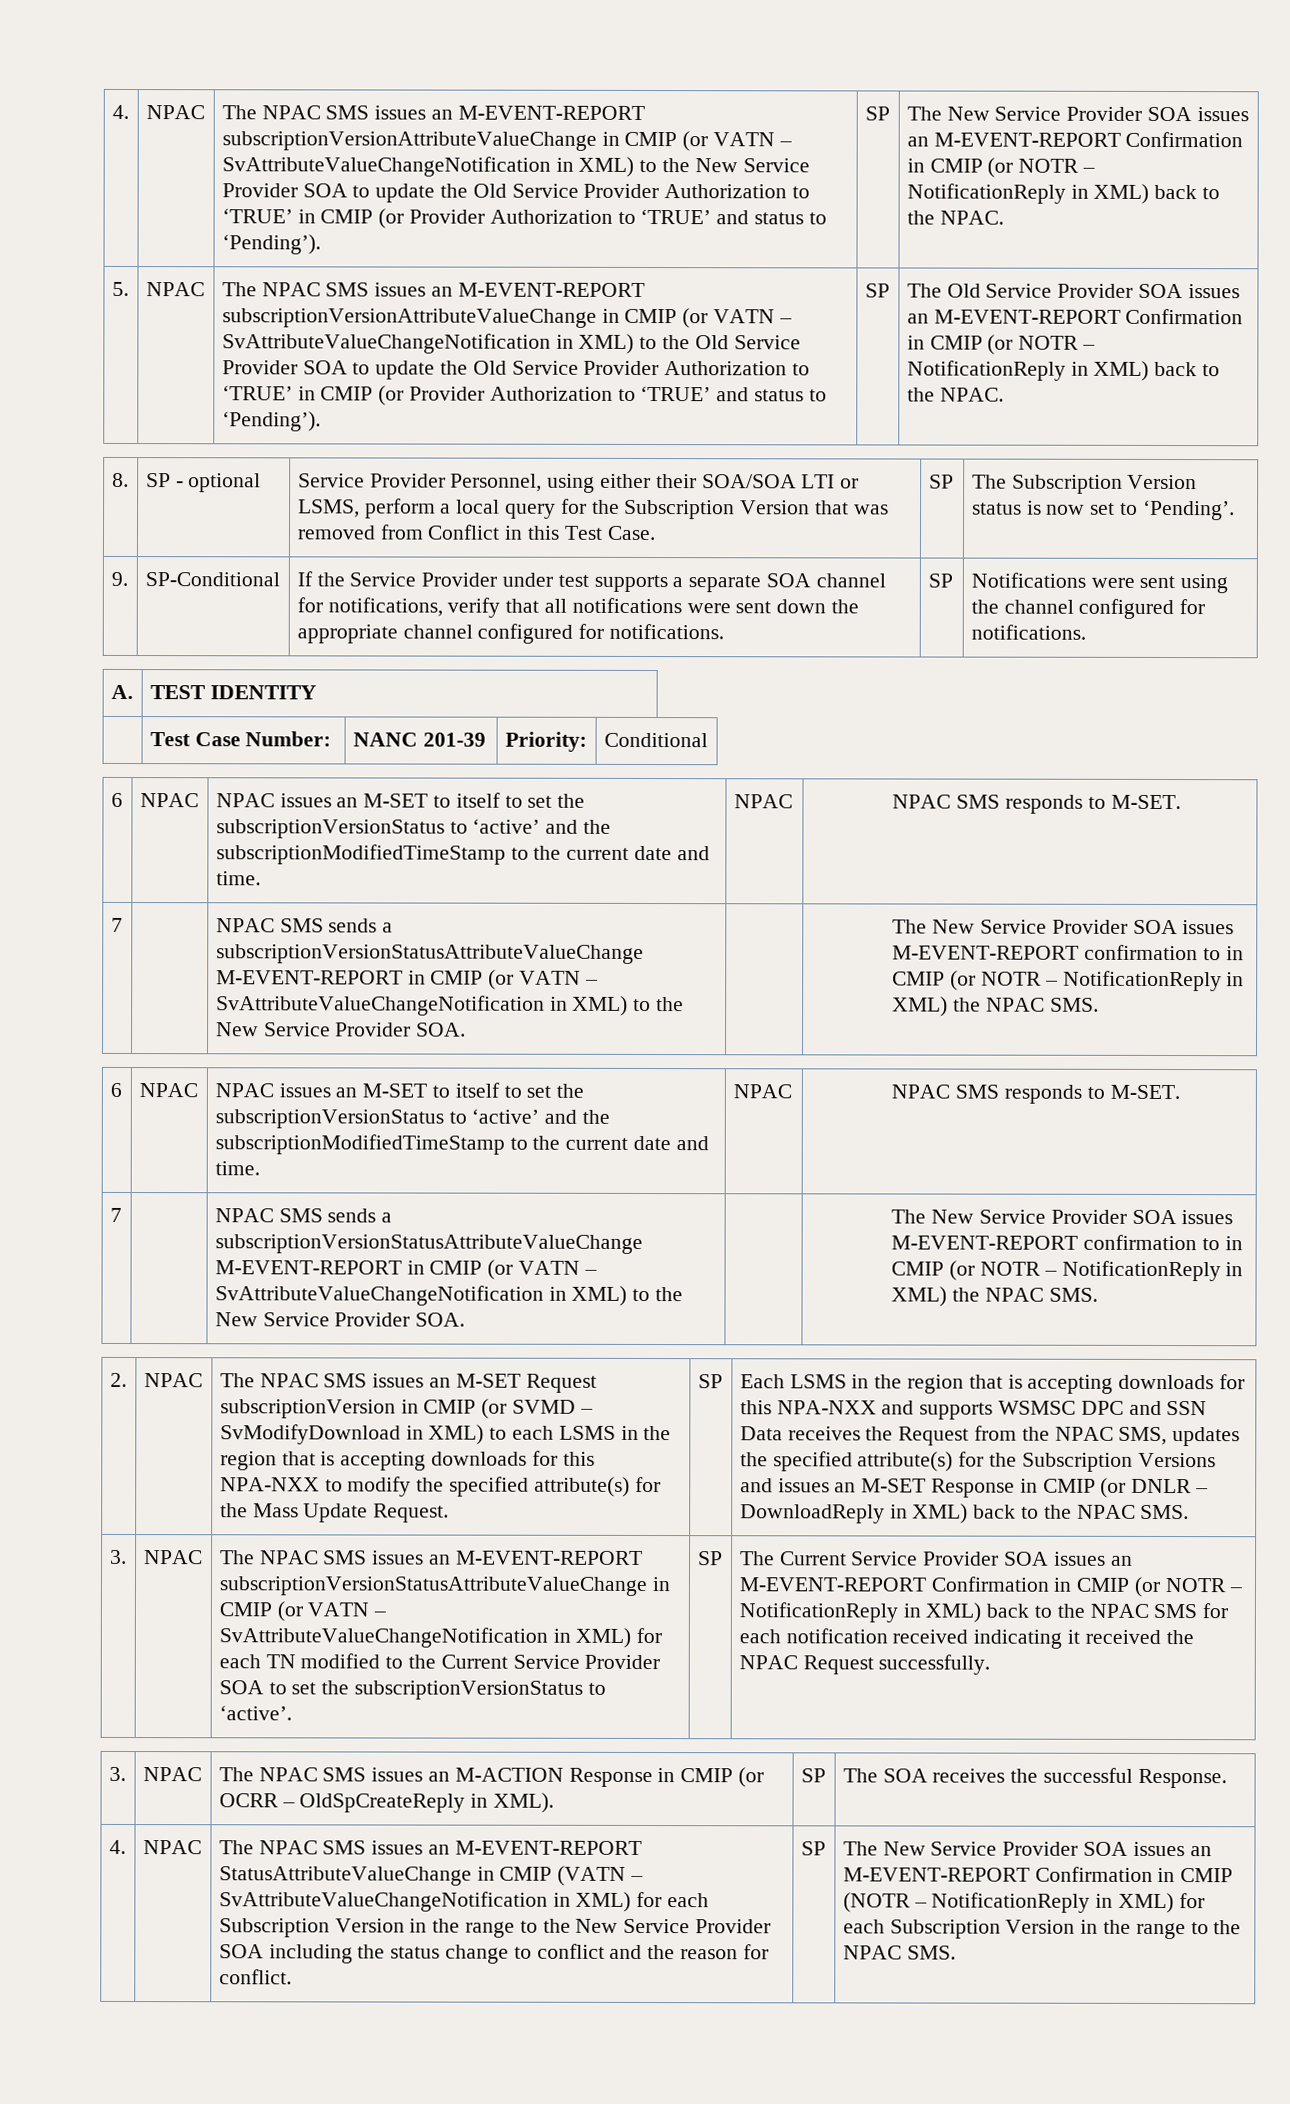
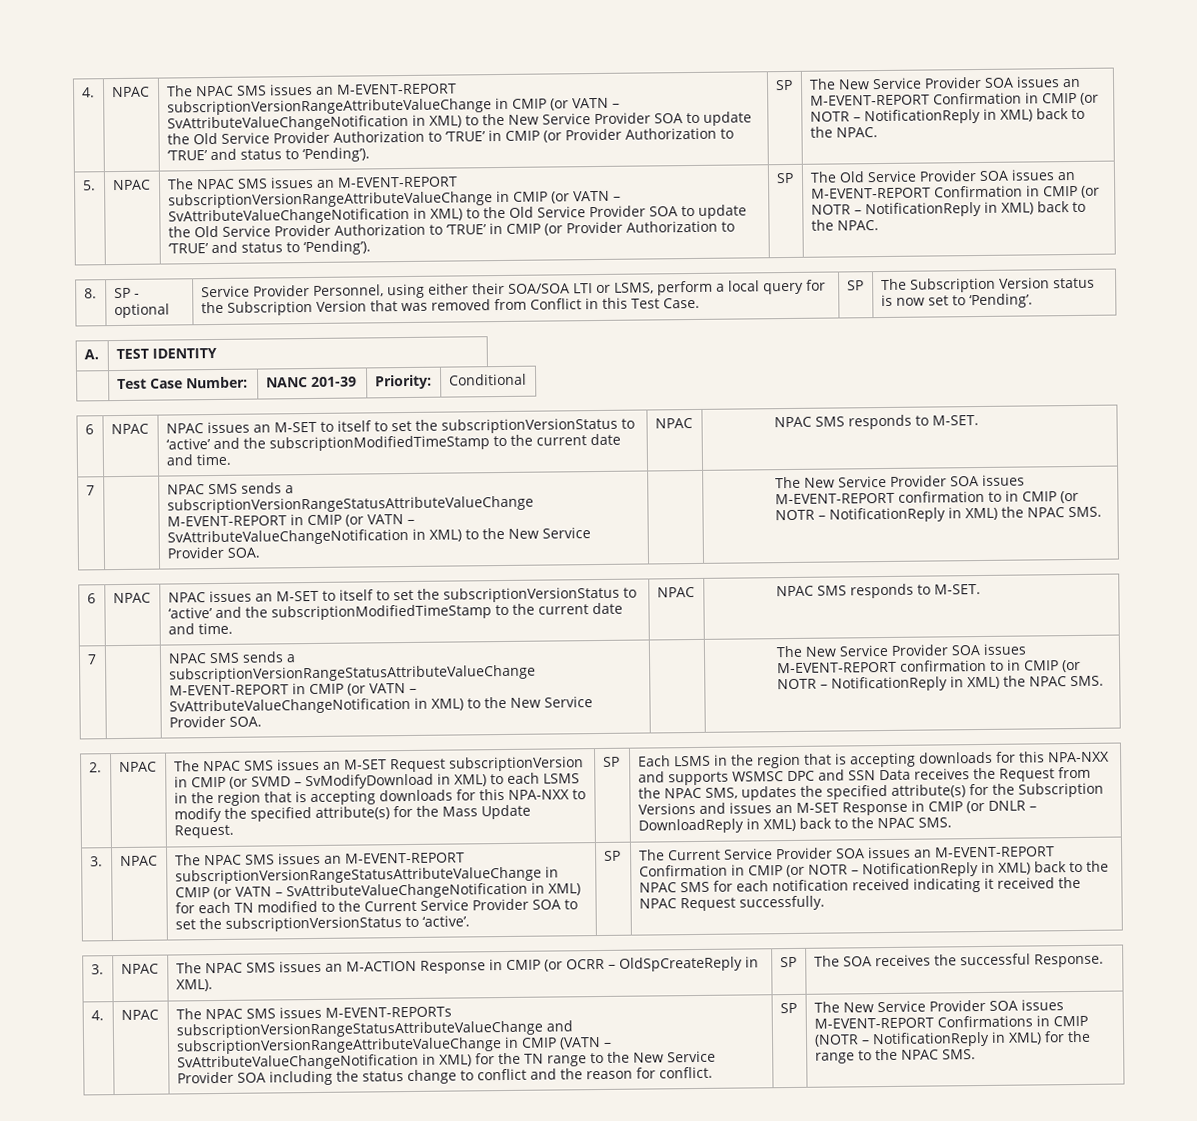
[111,104,129,120] [145,105,205,120] [221,105,645,120] [221,131,597,151] 4. | NPAC | The NPAC SMS issues an M-EVENT-REPORT subscriptionVersionAttributeValueChange -> [81,87,95,98] [111,86,150,98] [166,83,457,97] [166,98,492,116] 4. | NPAC | The NPAC SMS issues an M-EVENT-REPORT subscriptionVersionRangeAttributeValueChange
[221,308,597,328] subscriptionVersionAttributeValueChange -> [167,191,493,209] subscriptionVersionRangeAttributeValueChange
[110,571,128,587] [144,572,280,587] [296,571,886,593] [296,597,859,618] [296,623,724,644] [927,573,953,588] [970,572,1229,594] [970,598,1206,620] [970,624,1086,640] // 9. | SP-Conditional | If the Service Provider under test supports a separate SOA channel for notifications, verify that all notifications were sent down the appropriate channel configured for notifications. | SP | Notifications were sent using the channel configured for notifications. -> (1033, 301) none
[215,944,644,964] subscriptionVersionStatusAttributeValueChange -> [166,495,534,514] subscriptionVersionRangeStatusAttributeValueChange
[214,1234,643,1254] subscriptionVersionStatusAttributeValueChange -> [168,664,536,683] subscriptionVersionRangeStatusAttributeValueChange
[218,1576,647,1597] subscriptionVersionStatusAttributeValueChange -> [174,866,542,885] subscriptionVersionRangeStatusAttributeValueChange
[427,1840,642,1855] [218,1866,472,1886] an M-EVENT-REPORT StatusAttributeValueChange -> [324,1006,452,1018] [175,1020,573,1039] [176,1037,502,1055] M-EVENT-REPORTs subscriptionVersionRangeStatusAttributeValueChange and subscriptionVersionRangeAttributeValueChange
[666,1893,709,1908] [218,1918,461,1938] each Subscription Version in the -> [497,1052,544,1065] the TN
[1189,1846,1212,1857] [842,1866,1153,1882] an M-EVENT-REPORT Confirmation -> [813,1015,1033,1029] M-EVENT-REPORT Confirmations
[842,1919,1099,1939] each Subscription Version in -> (1065, 1037) none

